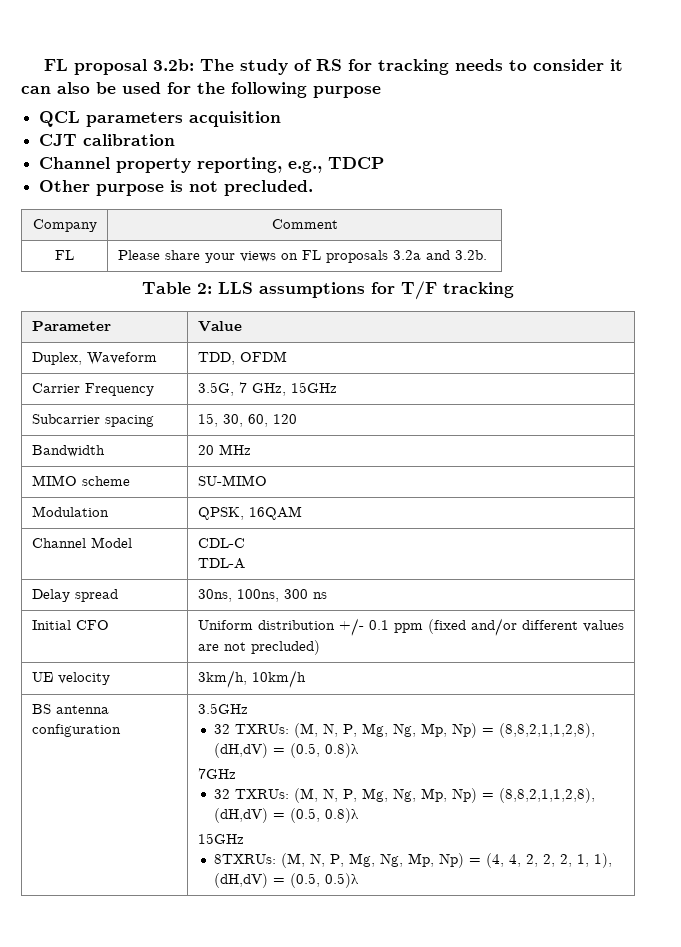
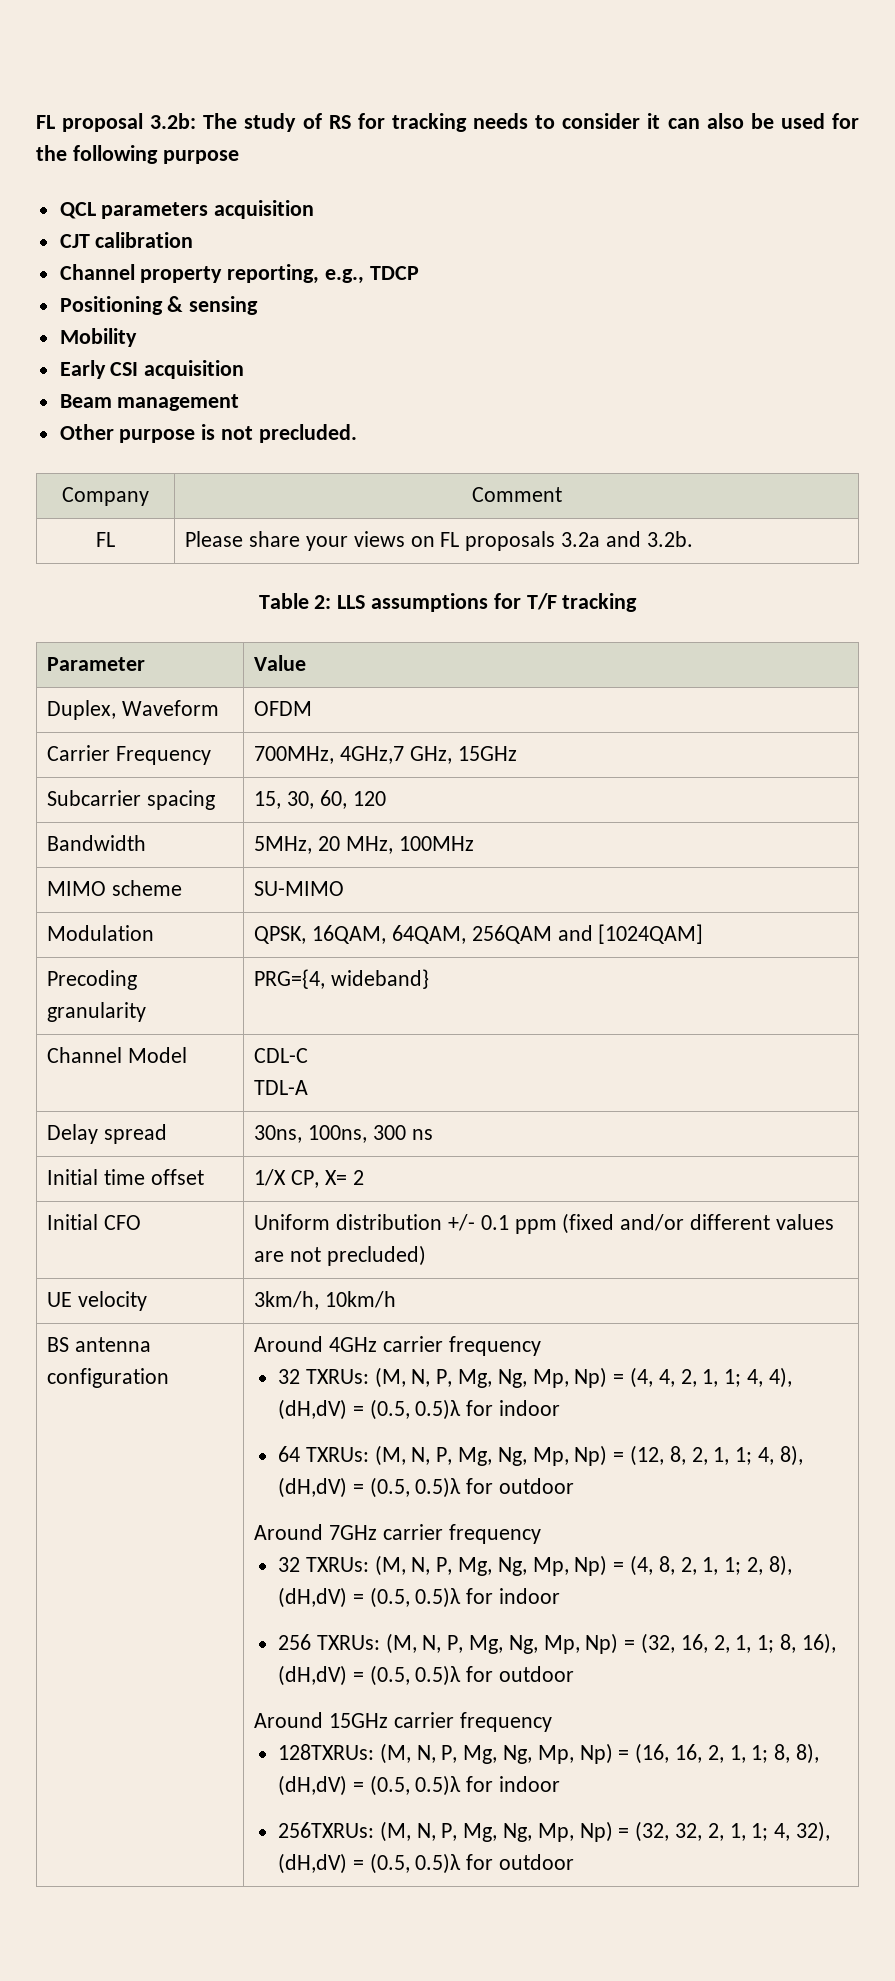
(385, 163) none -> [59,296,259,315] [59,328,137,347] [59,360,245,379] [59,394,240,411] // Positioning & sensing // Mobility // Early CSI acquisition // Beam management
[197,352,235,365] TDD, -> (220, 708) none
[197,382,247,396] 3.5G, 7 -> [254,746,405,764] 700MHz, 4GHz,7
[197,444,251,455] 20 MHz -> [254,836,474,854] 5MHz, 20 MHz, 100MHz
[248,506,302,520] 16QAM -> [312,924,704,944] [47,970,138,990] [47,1002,147,1022] [254,969,430,989] 16QAM, 64QAM, 256QAM and [1024QAM] // Precoding granularity | PRG={4, wideband}
(327, 595) none -> [47,1169,204,1185] [254,1169,364,1188] // Initial time offset | 1/X CP, X= 2
[197,703,248,714] 3.5GHz -> [254,1336,541,1356] Around 4GHz carrier frequency
[499,723,596,738] [214,743,360,758] (8,8,2,1,1,2,8), (dH,dV) = (0.5, 0.8)λ // -> [630,1367,792,1388] [278,1399,561,1420] [278,1445,803,1466] [278,1477,575,1498] [254,1524,324,1540] (4, 4, 2, 1, 1; 4, 4), (dH,dV) = (0.5, 0.5)λ for indoor // 64 TXRUs: (M, N, P, Mg, Ng, Mp, Np) = (12, 8, 2, 1, 1; 4, 8), (dH,dV) = (0.5, 0.5)λ for outdoor // Around
(236, 773) none -> [382,1524,541,1544] carrier frequency
[499,788,596,803] [214,808,360,823] [197,833,244,844] [214,853,613,868] [214,873,360,888] (8,8,2,1,1,2,8), (dH,dV) = (0.5, 0.8)λ // 15GHz // 8TXRUs: (M, N, P, Mg, Ng, Mp, Np) = (4, 4, 2, 2, 2, 1, 1), (dH,dV) = (0.5, 0.5)λ -> [630,1555,792,1576] [278,1587,561,1608] [278,1633,836,1654] [278,1665,575,1686] [254,1712,552,1732] [278,1743,820,1764] [278,1775,561,1796] [278,1821,831,1842] [278,1853,575,1874] (4, 8, 2, 1, 1; 2, 8), (dH,dV) = (0.5, 0.5)λ for indoor // 256 TXRUs: (M, N, P, Mg, Ng, Mp, Np) = (32, 16, 2, 1, 1; 8, 16), (dH,dV) = (0.5, 0.5)λ for outdoor // Around 15GHz carrier frequency // 128TXRUs: (M, N, P, Mg, Ng, Mp, Np) = (16, 16, 2, 1, 1; 8, 8), (dH,dV) = (0.5, 0.5)λ for indoor // 256TXRUs: (M, N, P, Mg, Ng, Mp, Np) = (32, 32, 2, 1, 1; 4, 32), (dH,dV) = (0.5, 0.5)λ for outdoor

